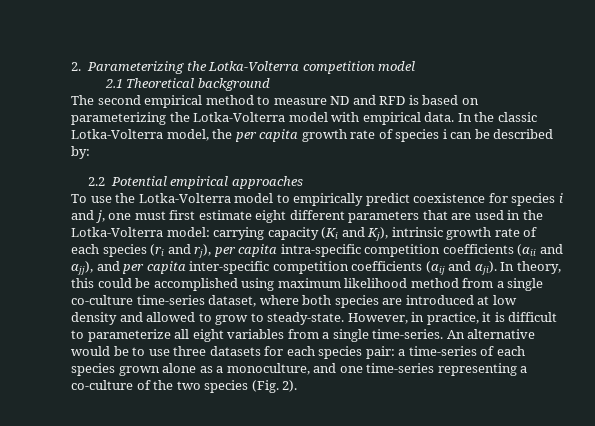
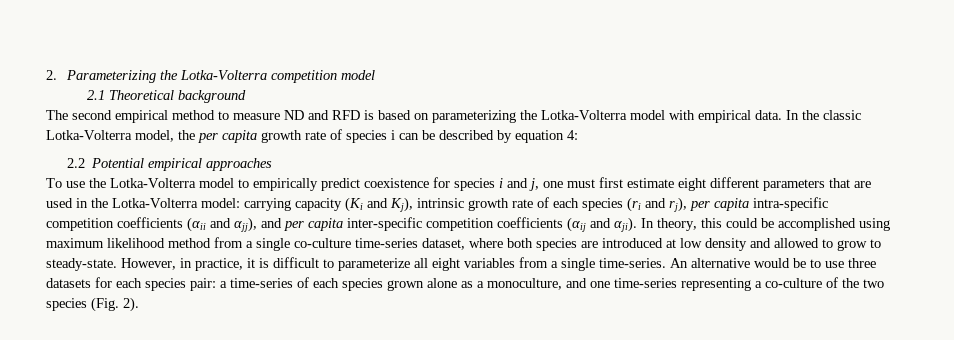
[71,146,90,159] by: -> [497,130,578,143] by equation 4:

